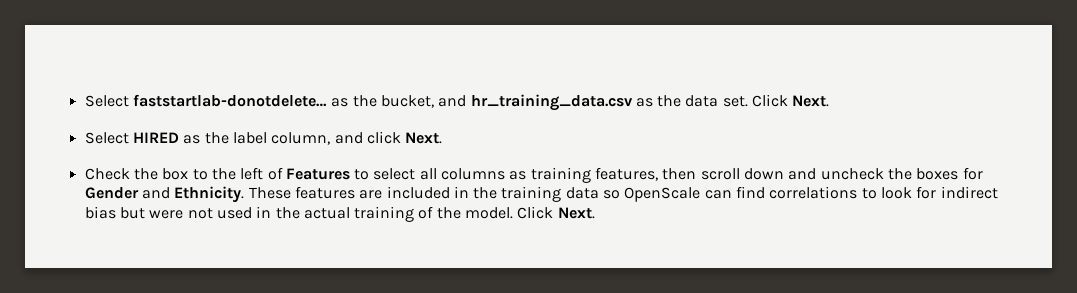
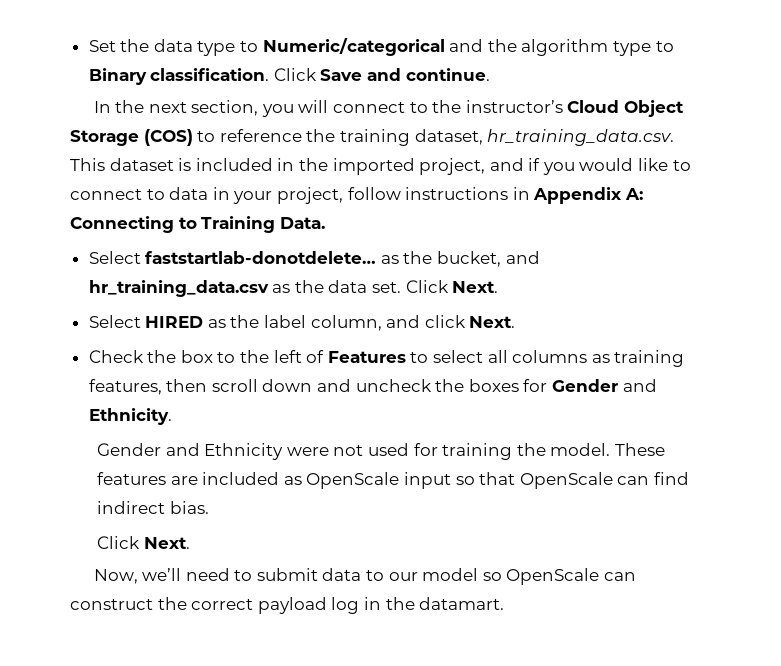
(84, 101) none -> [88,38,674,56] [88,68,490,85] [93,100,684,117] [70,129,675,146] [70,158,691,175] [70,187,643,204] [70,216,325,233] Set the data type to Numeric/categorical and the algorithm type to Binary classification. Click Save and continue. // In the next section, you will connect to the instructor’s Cloud Object Storage (COS) to reference the training dataset, hr_training_data.csv. This dataset is included in the imported project, and if you would like to connect to data in your project, follow instructions in Appendix A: Connecting to Training Data. //
[248,186,998,202] [84,206,595,222] These features are included in the training data so OpenScale can find correlations to look for indirect bias but were not used in the actual training of the model. Click Next. -> [97,443,666,460] [97,472,690,489] [97,501,209,514] [97,536,190,549] [93,568,636,585] [70,597,505,614] // Gender and Ethnicity were not used for training the model. These features are included as OpenScale input so that OpenScale can find indirect bias. // Click Next. // Now, we’ll need to submit data to our model so OpenScale can construct the correct payload log in the datamart.

